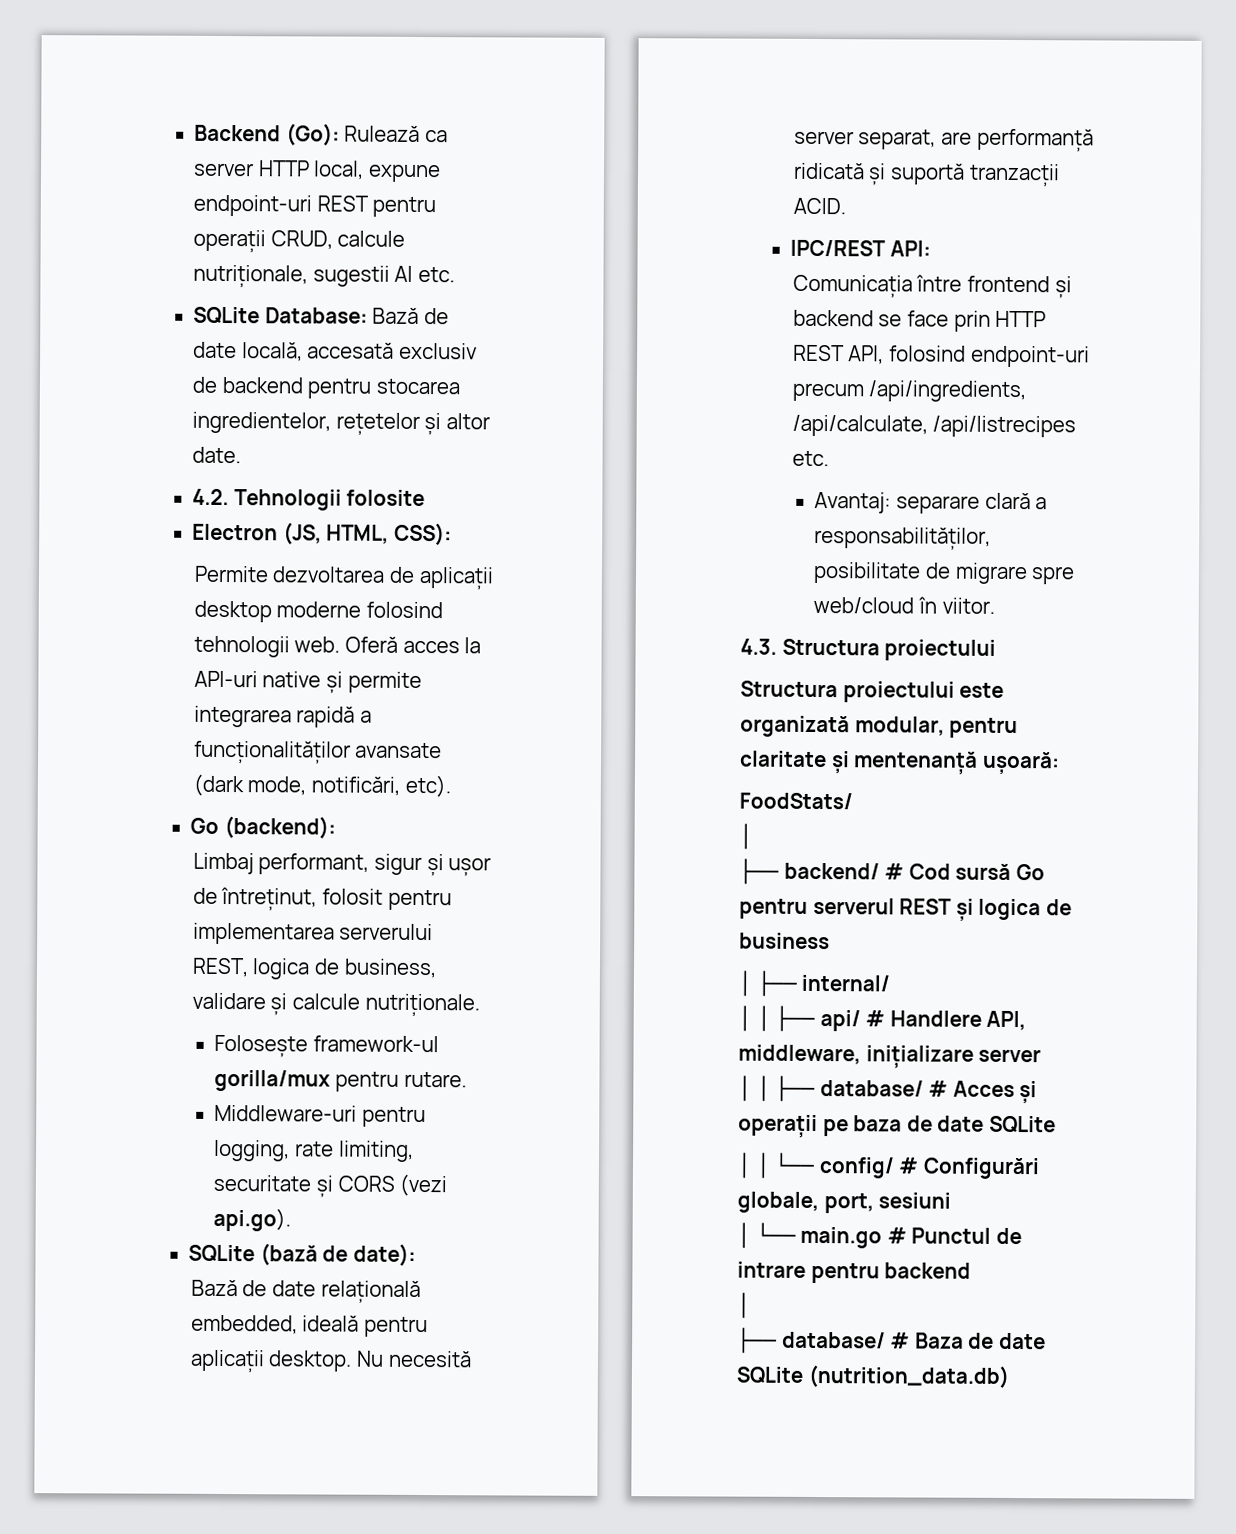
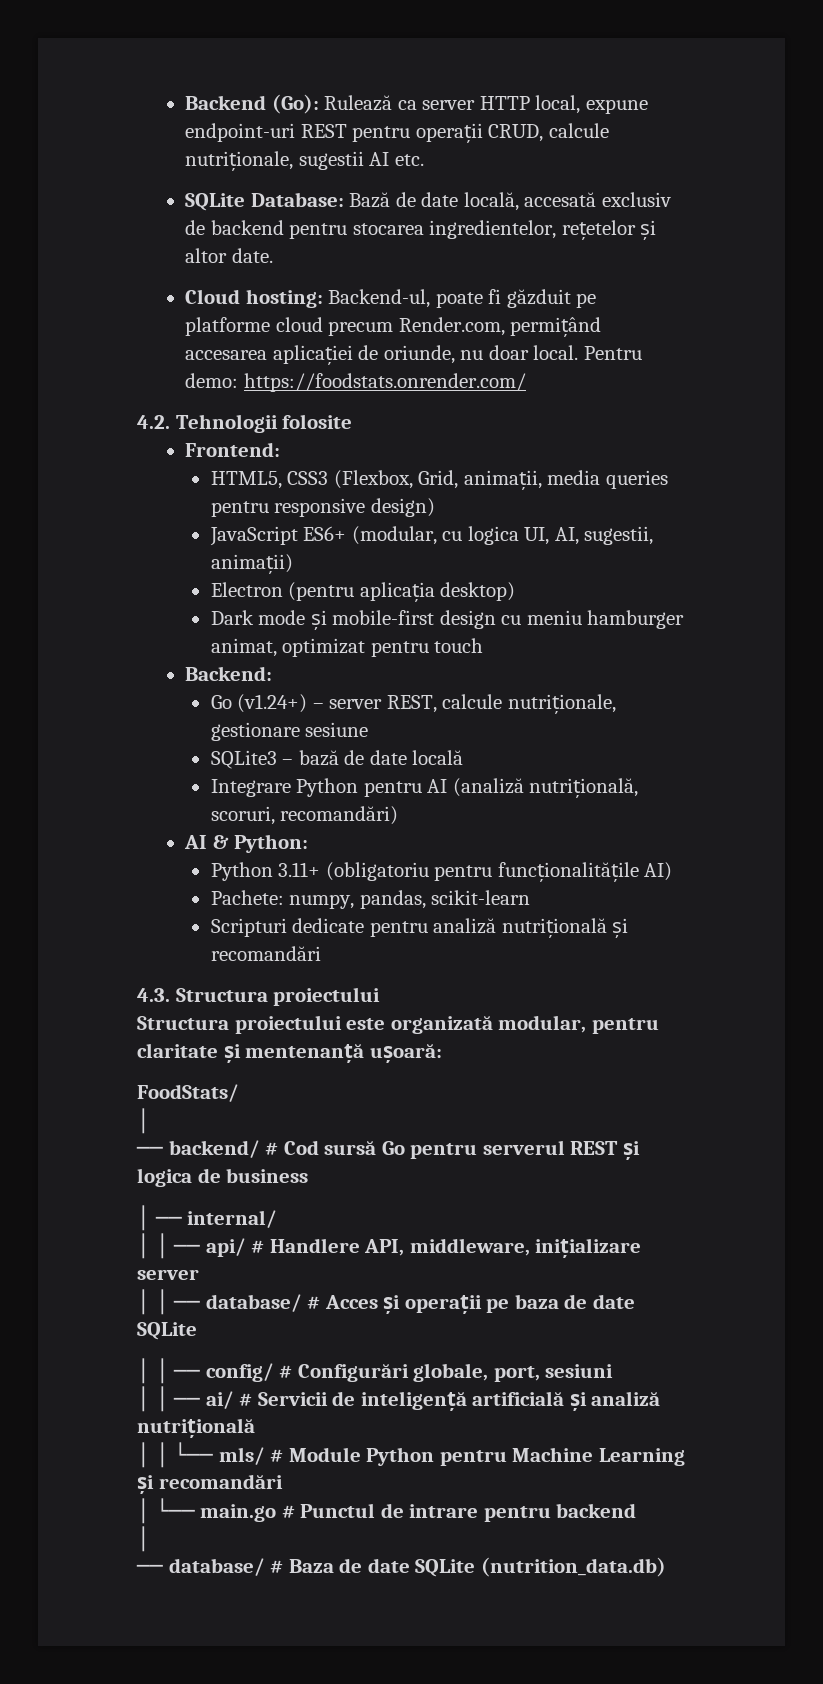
[192,488,426,511] [192,522,452,546] [193,565,494,590] [193,600,443,623] [193,635,482,658] [193,670,422,694] [193,705,372,728] [193,740,443,764] [192,773,451,798] [190,816,336,839] [192,852,492,877] [192,886,452,911] [192,922,434,945] [191,957,437,980] [191,992,480,1017] [214,1034,440,1058] [214,1069,467,1092] [214,1104,427,1128] [214,1139,414,1162] [213,1173,448,1198] [213,1207,292,1232] [188,1243,416,1266] [190,1279,421,1304] [190,1314,428,1338] [189,1349,472,1373] [793,128,1094,152] [792,162,1060,187] [792,197,846,215] [790,239,931,257] [792,274,1072,299] [792,309,1047,332] [792,344,1090,368] [791,380,1027,403] [791,414,1077,438] [791,450,829,467] [814,491,1048,514] [814,526,992,550] [813,561,1076,585] [813,596,995,614] 4.2. Tehnologii folosite // Electron (JS, HTML, CSS): // Permite dezvoltarea de aplicații desktop moderne folosind tehnologii web. Oferă acces la API-uri native și permite integrarea rapidă a funcționalităților avansate (dark mode, notificări, etc). // Go (backend): // Limbaj performant, sigur și ușor de întreținut, folosit pentru implementarea serverului REST, logica de business, validare și calcule nutriționale. // Folosește framework-ul gorilla/mux pentru rutare. // Middleware-uri pentru logging, rate limiting, securitate și CORS (vezi api.go). // SQLite (bază de date): // Bază de date relațională embedded, ideală pentru aplicații desktop. Nu necesită server separat, are performanță ridicată și suportă tranzacții ACID. // IPC/REST API: // Comunicația între frontend și backend se face prin HTTP REST API, folosind endpoint-uri precum /api/ingredients, /api/calculate, /api/listrecipes etc. // Avantaj: separare clară a responsabilităților, posibilitate de migrare spre web/cloud în viitor. -> [185,289,597,308] [185,317,602,337] [185,345,642,365] [185,373,526,392] [137,414,353,433] [185,442,281,457] [210,470,668,490] [210,498,435,517] [209,526,654,546] [210,554,293,574] [210,582,516,602] [210,610,685,630] [210,638,484,657] [185,666,273,681] [210,694,616,714] [210,722,369,741] [210,750,464,769] [210,778,639,798] [210,806,399,825] [184,834,309,853] [210,862,673,882] [210,890,531,909] [210,918,629,938] [210,946,321,961] Cloud hosting: Backend-ul, poate fi găzduit pe platforme cloud precum Render.com, permițând accesarea aplicației de oriunde, nu doar local. Pentru demo: https://foodstats.onrender.com/ // 4.2. Tehnologii folosite // Frontend: // HTML5, CSS3 (Flexbox, Grid, animații, media queries pentru responsive design) // JavaScript ES6+ (modular, cu logica UI, AI, sugestii, animații) // Electron (pentru aplicația desktop) // Dark mode și mobile-first design cu meniu hamburger animat, optimizat pentru touch // Backend: // Go (v1.24+) – server REST, calcule nutriționale, gestionare sesiune // SQLite3 – bază de date locală // Integrare Python pentru AI (analiză nutrițională, scoruri, recomandări) // AI & Python: // Python 3.11+ (obligatoriu pentru funcționalitățile AI) // Pachete: numpy, pandas, scikit-learn // Scripturi dedicate pentru analiză nutrițională și recomandări
[739,858,779,885] ├── -> [136,1146,163,1155] ──
[756,970,797,997] ├── -> [154,1216,182,1225] ──
[775,1005,816,1033] ├── -> [173,1244,201,1253] ──
[775,1075,816,1103] ├── -> [173,1300,201,1309] ──
[774,1152,816,1174] └── -> [173,1369,201,1378] ──
(952, 1200) none -> [137,1386,661,1412] [137,1418,255,1438] [137,1442,685,1468] [137,1474,283,1494] // │ │ ── ai/ # Servicii de inteligență artificială și analiză nutrițională // │ │ └── mls/ # Module Python pentru Machine Learning și recomandări
[737,1327,777,1354] ├── -> [136,1564,163,1573] ──

